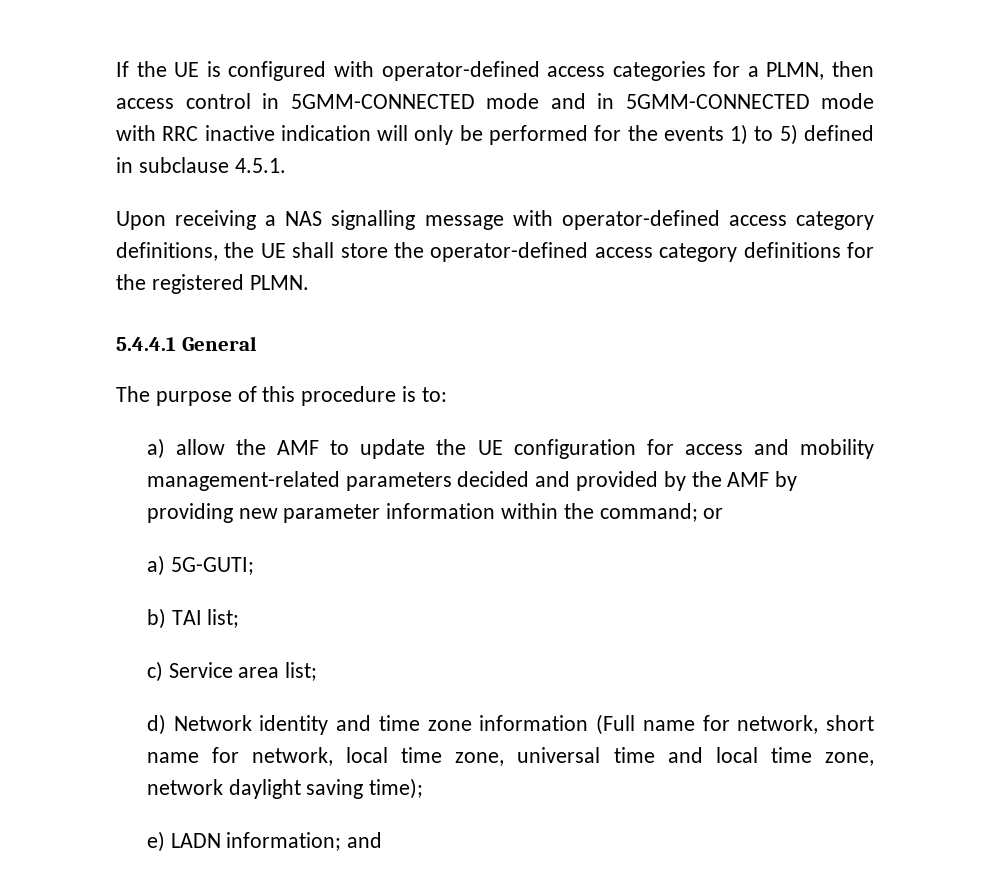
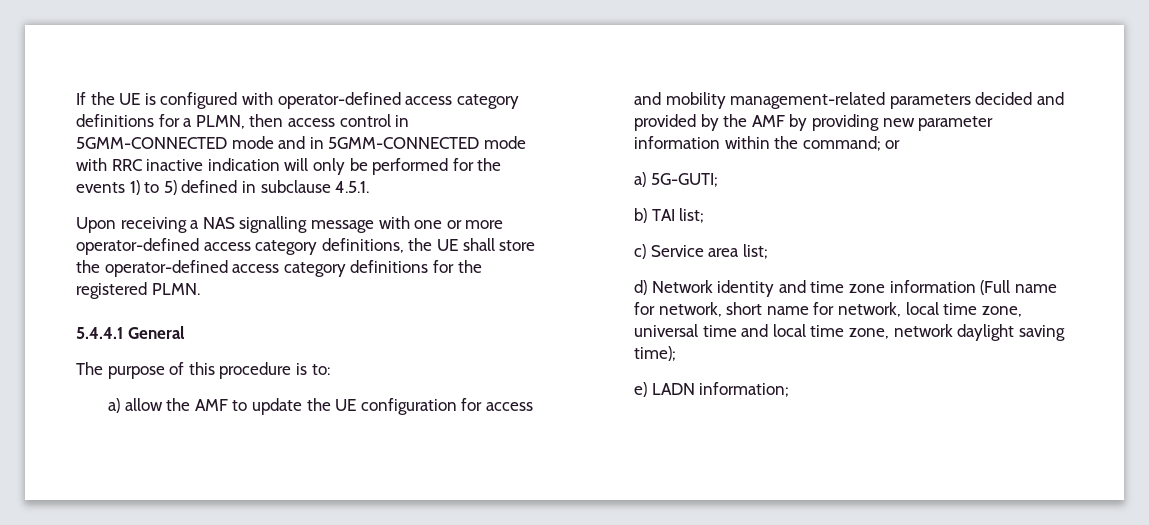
[612,61,706,81] categories -> [456,94,519,109] [76,114,154,127] category definitions
(553, 218) none -> [414,220,504,229] one or more
[347,832,383,848] and -> (790, 389) none

